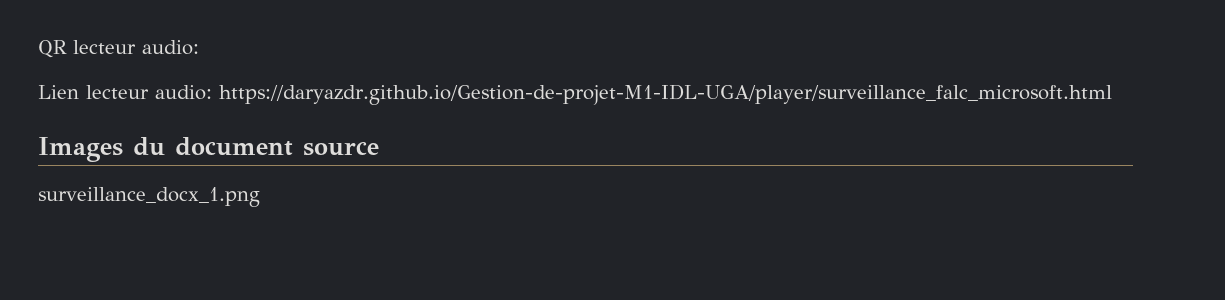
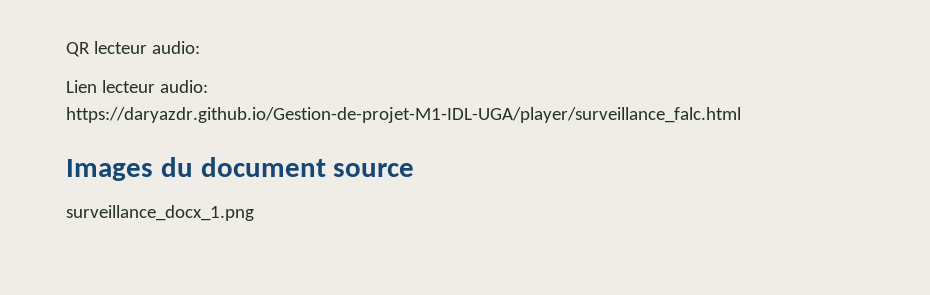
[219,84,1112,105] https://daryazdr.github.io/Gestion-de-projet-M1-IDL-UGA/player/surveillance_falc_microsoft.html -> [66,107,741,123] https://daryazdr.github.io/Gestion-de-projet-M1-IDL-UGA/player/surveillance_falc.html

